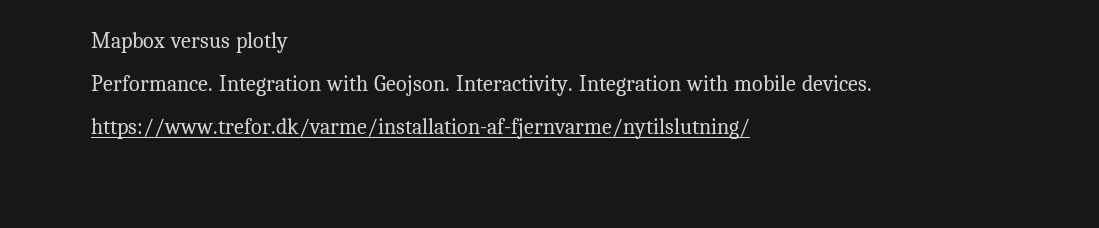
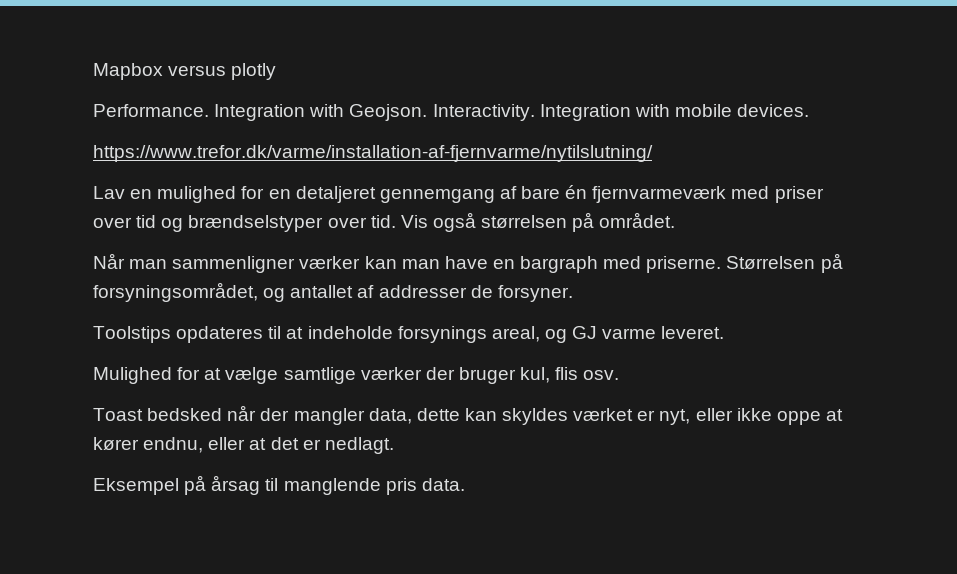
(750, 128) none -> [93,185,824,203] [93,212,676,232] [93,253,843,273] [93,282,573,302] [93,326,725,343] [93,367,620,384] [93,405,843,425] [93,437,394,454] [93,475,465,495] // Lav en mulighed for en detaljeret gennemgang af bare én fjernvarmeværk med priser over tid og brændselstyper over tid. Vis også størrelsen på området. // Når man sammenligner værker kan man have en bargraph med priserne. Størrelsen på forsyningsområdet, og antallet af addresser de forsyner. // Toolstips opdateres til at indeholde forsynings areal, og GJ varme leveret. // Mulighed for at vælge samtlige værker der bruger kul, flis osv. // Toast bedsked når der mangler data, dette kan skyldes værket er nyt, eller ikke oppe at kører endnu, eller at det er nedlagt. // Eksempel på årsag til manglende pris data.

